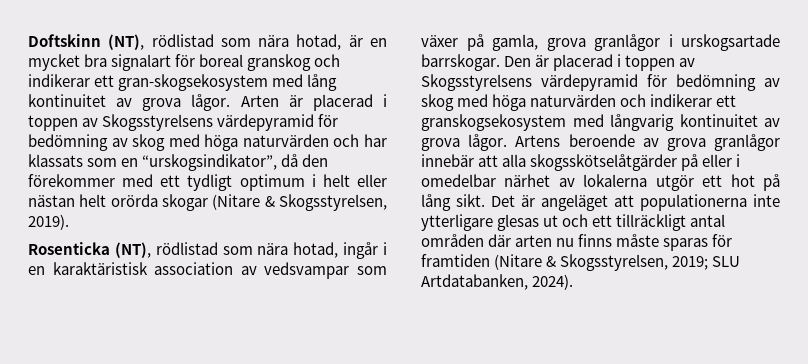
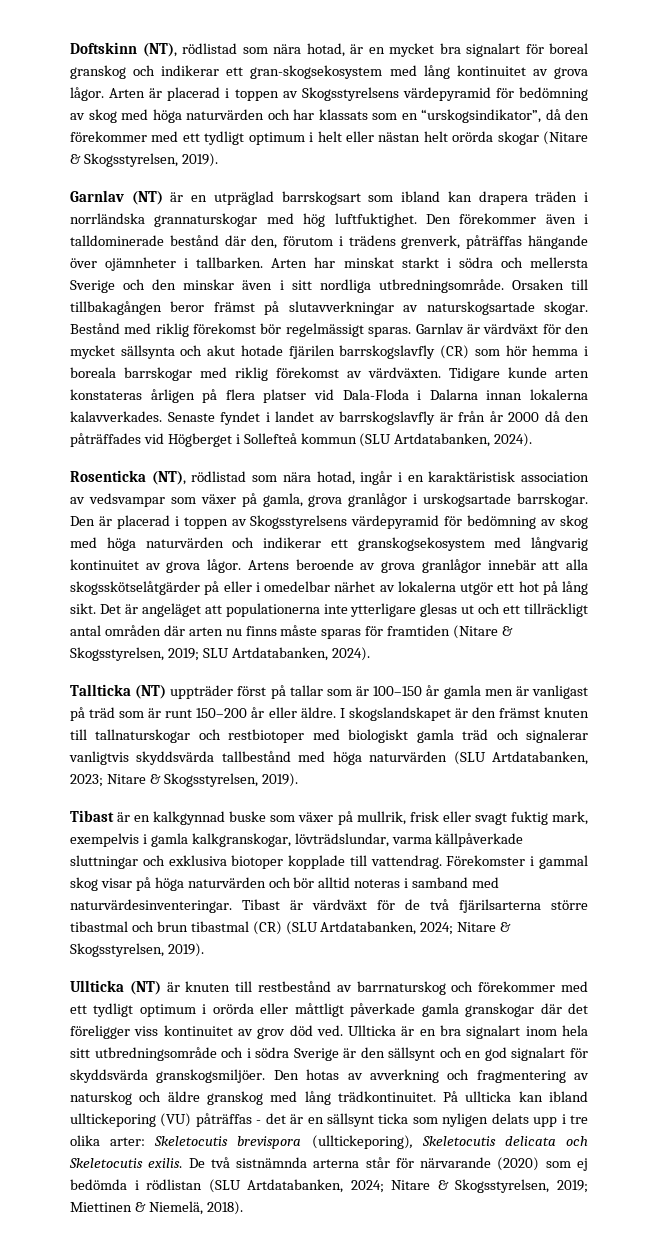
(69, 222) none -> [70,190,589,205] [70,213,588,227] [70,235,588,249] [70,257,588,271] [70,279,588,293] [70,301,588,315] [70,323,589,337] [70,345,589,359] [70,367,589,381] [70,389,589,403] [70,411,589,425] [70,433,533,447] // Garnlav (NT) är en utpräglad barrskogsart som ibland kan drapera träden i norrländska grannaturskogar med hög luftfuktighet. Den förekommer även i talldominerade bestånd där den, förutom i trädens grenverk, påträffas hängande över ojämnheter i tallbarken. Arten har minskat starkt i södra och mellersta Sverige och den minskar även i sitt nordliga utbredningsområde. Orsaken till tillbakagången beror främst på slutavverkningar av naturskogsartade skogar. Bestånd med riklig förekomst bör regelmässigt sparas. Garnlav är värdväxt för den mycket sällsynta och akut hotade fjärilen barrskogslavfly (CR) som hör hemma i boreala barrskogar med riklig förekomst av värdväxten. Tidigare kunde arten konstateras årligen på flera platser vid Dala-Floda i Dalarna innan lokalerna kalavverkades. Senaste fyndet i landet av barrskogslavfly är från år 2000 då den påträffades vid Högberget i Sollefteå kommun (SLU Artdatabanken, 2024).
(574, 282) none -> [70,684,588,699] [70,707,589,721] [70,729,588,743] [69,751,588,765] [70,773,298,787] [70,810,589,825] [70,833,524,847] [70,855,588,869] [70,877,500,891] [70,899,588,913] [70,921,512,935] [70,943,204,957] [70,980,588,995] [70,1003,588,1017] [70,1025,589,1039] [70,1047,589,1061] [70,1069,589,1083] [70,1091,588,1105] [70,1113,588,1127] [70,1135,588,1149] [69,1157,588,1171] [70,1179,588,1193] [70,1201,243,1215] // Tallticka (NT) uppträder först på tallar som är 100–150 år gamla men är vanligast på träd som är runt 150–200 år eller äldre. I skogslandskapet är den främst knuten till tallnaturskogar och restbiotoper med biologiskt gamla träd och signalerar vanligtvis skyddsvärda tallbestånd med höga naturvärden (SLU Artdatabanken, 2023; Nitare & Skogsstyrelsen, 2019). // Tibast är en kalkgynnad buske som växer på mullrik, frisk eller svagt fuktig mark, exempelvis i gamla kalkgranskogar, lövträdslundar, varma källpåverkade sluttningar och exklusiva biotoper kopplade till vattendrag. Förekomster i gammal skog visar på höga naturvärden och bör alltid noteras i samband med naturvärdesinventeringar. Tibast är värdväxt för de två fjärilsarterna större tibastmal och brun tibastmal (CR) (SLU Artdatabanken, 2024; Nitare & Skogsstyrelsen, 2019). // Ullticka (NT) är knuten till restbestånd av barrnaturskog och förekommer med ett tydligt optimum i orörda eller måttligt påverkade gamla granskogar där det föreligger viss kontinuitet av grov död ved. Ullticka är en bra signalart inom hela sitt utbredningsområde och i södra Sverige är den sällsynt och en god signalart för skyddsvärda granskogsmiljöer. Den hotas av avverkning och fragmentering av naturskog och äldre granskog med lång trädkontinuitet. På ullticka kan ibland ulltickeporing (VU) påträffas - det är en sällsynt ticka som nyligen delats upp i tre olika arter: Skeletocutis brevispora (ulltickeporing), Skeletocutis delicata och Skeletocutis exilis. De två sistnämnda arterna står för närvarande (2020) som ej bedömda i rödlistan (SLU Artdatabanken, 2024; Nitare & Skogsstyrelsen, 2019; Miettinen & Niemelä, 2018).

